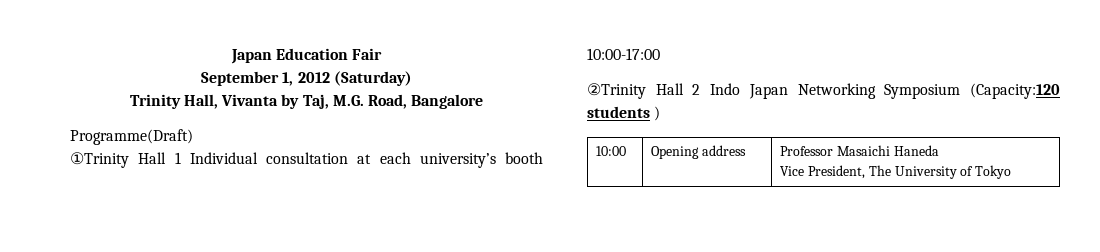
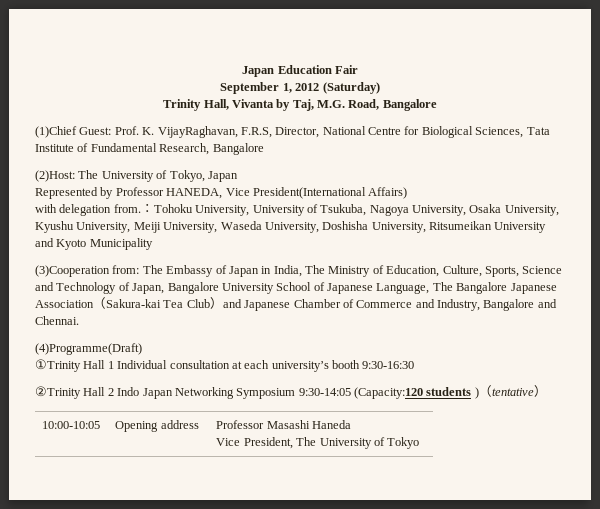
[70,129,193,145] Programme(Draft) -> [35,126,550,138] [35,143,264,155] [35,170,238,182] [35,187,408,199] [35,204,559,216] [35,221,547,233] [35,238,153,250] [35,265,563,277] [35,282,557,294] [35,297,557,311] [35,316,79,325] [35,343,142,355] (1)Chief Guest: Prof. K. VijayRaghavan, F.R.S, Director, National Centre for Biological Sciences, Tata Institute of Fundamental Research, Bangalore // (2)Host: The University of Tokyo, Japan // Represented by Professor HANEDA, Vice President(International Affairs) // with delegation from.：Tohoku University, University of Tsukuba, Nagoya University, Osaka University, Kyushu University, Meiji University, Waseda University, Doshisha University, Ritsumeikan University and Kyoto Municipality // (3)Cooperation from: The Embassy of Japan in India, The Ministry of Education, Culture, Sports, Science and Technology of Japan, Bangalore University School of Japanese Language, The Bangalore Japanese Association（Sakura-kai Tea Club）and Japanese Chamber of Commerce and Industry, Bangalore and Chennai. // (4)Programme(Draft)
[587,48,660,60] 10:00-17:00 -> [362,361,415,369] 9:30-16:30
(961, 91) none -> [298,388,351,396] 9:30-14:05
[596,146,627,156] // 10:00 -> [478,385,547,397] [42,421,101,429] （tentative） // 10:00-10:05
[837,145,891,156] Masaichi -> [266,420,310,429] Masashi

